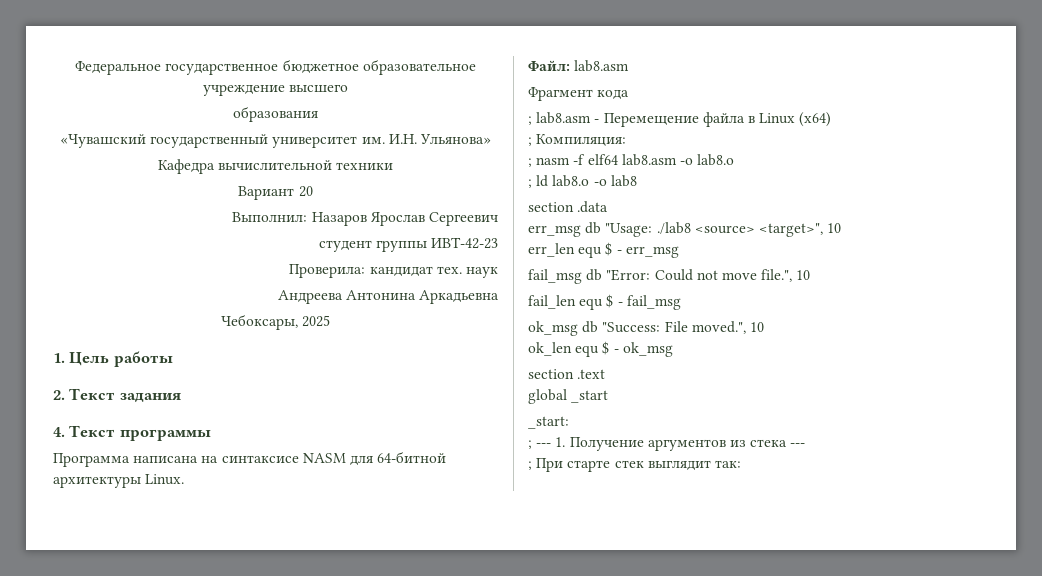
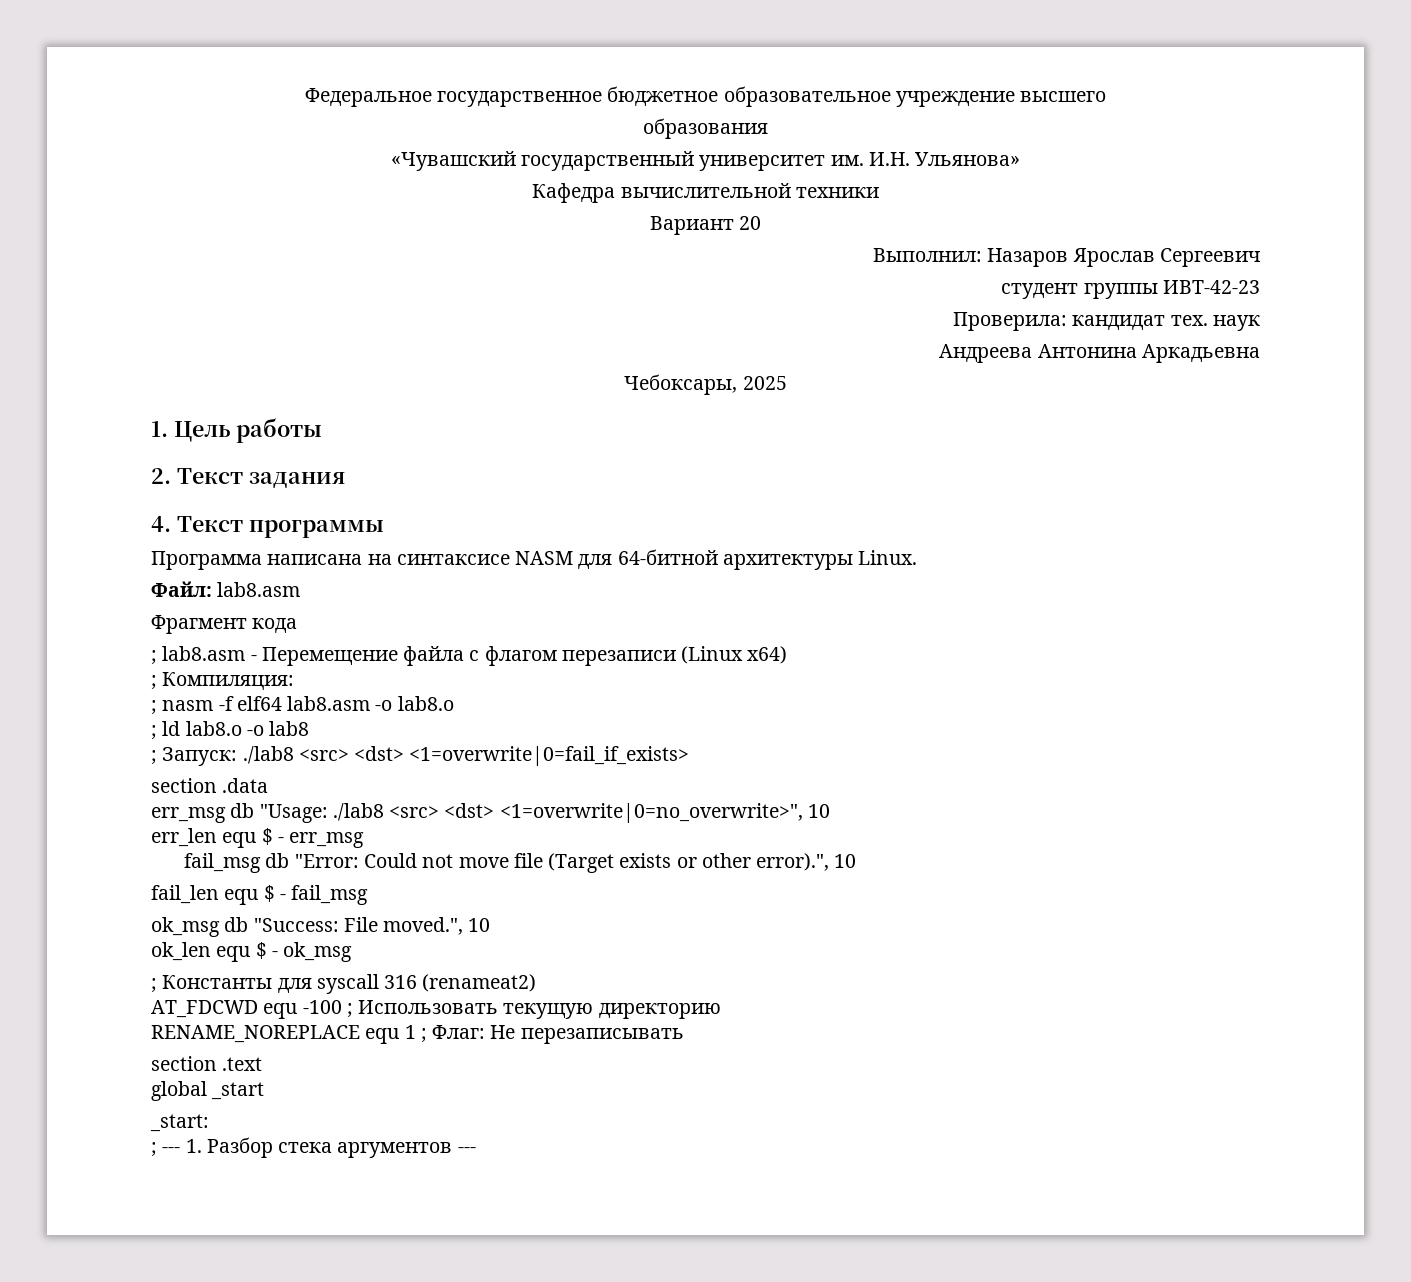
[747,112,832,127] в Linux (x64) -> [469,646,788,666] с флагом перезаписи (Linux x64)
(637, 181) none -> [151,746,690,766] // ; Запуск: ./lab8 <src> <dst> <1=overwrite|0=fail_if_exists>
[694,223,823,237] <source> <target>", -> [389,803,803,823] <src> <dst> <1=overwrite|0=no_overwrite>",
[761,269,793,282] file.", -> [513,853,830,873] file (Target exists or other error).",
(673, 349) none -> [151,974,537,994] [151,1000,721,1019] [151,1025,684,1044] // ; Константы для syscall 316 (renameat2) // AT_FDCWD equ -100 ; Использовать текущую директорию // RENAME_NOREPLACE equ 1 ; Флаг: Не перезаписывать
[569,437,806,451] [528,458,741,472] Получение аргументов из стека --- // ; При старте стек выглядит так: -> [206,1137,476,1158] Разбор стека аргументов ---

